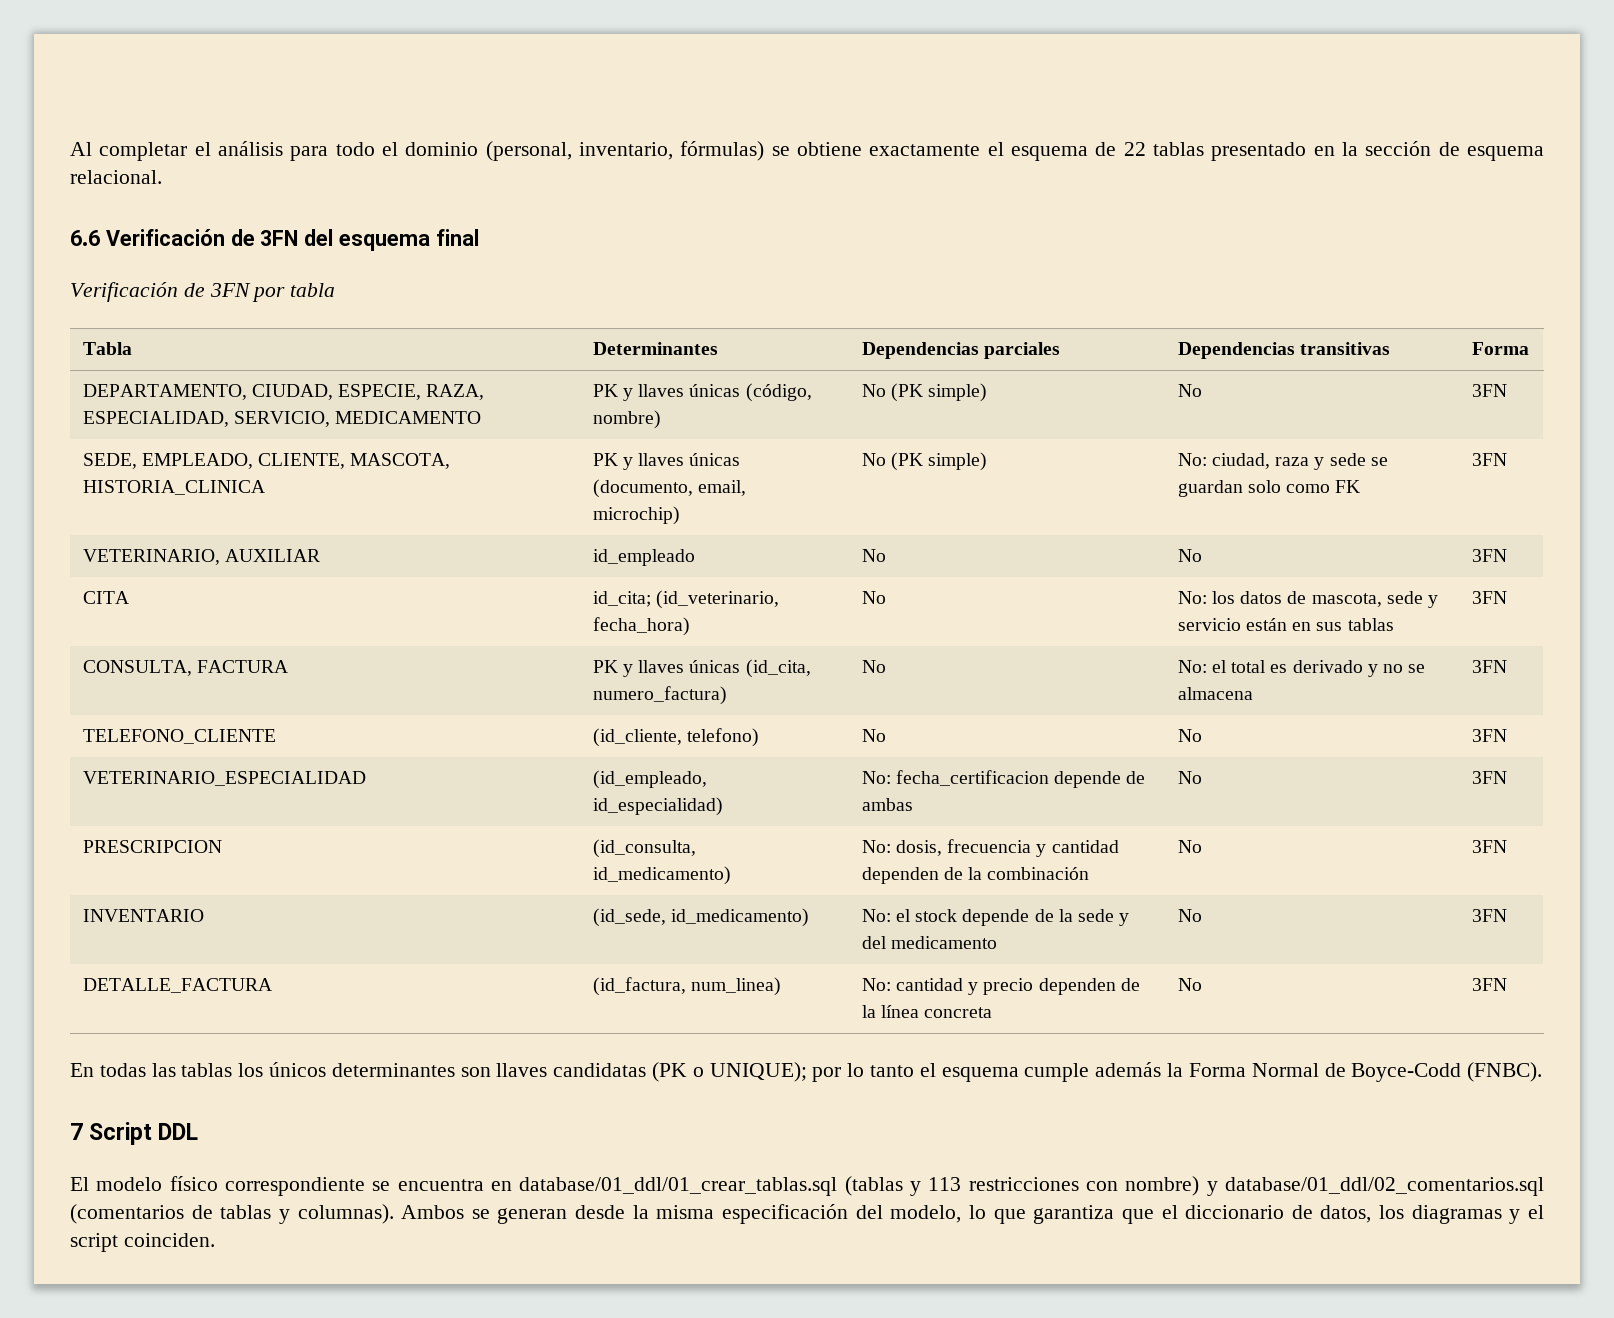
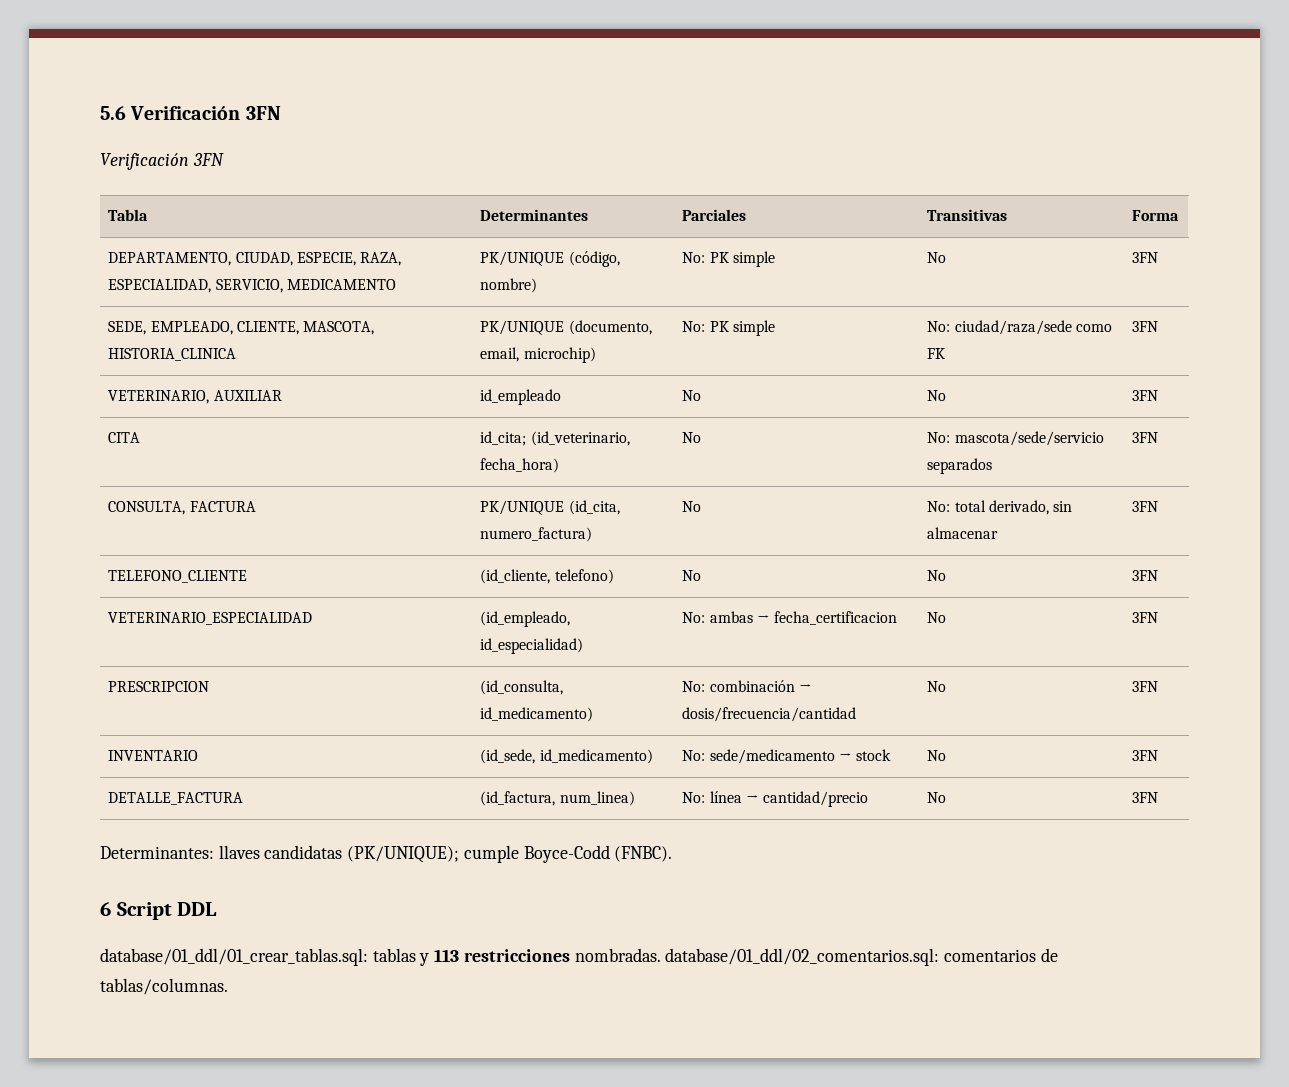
[70,141,1544,161] [70,170,162,184] [70,229,479,251] [70,282,336,302] Al completar el análisis para todo el dominio (personal, inventario, fórmulas) se obtiene exactamente el esquema de 22 tablas presentado en la sección de esquema relacional. // 6.6 Verificación de 3FN del esquema final // Verificación de 3FN por tabla -> [100,106,281,120] [100,153,224,170] 5.6 Verificación 3FN // Verificación 3FN
[861,342,1060,359] [1177,342,1390,359] Dependencias parciales | Dependencias transitivas -> [682,209,747,221] [927,209,1008,221] Parciales | Transitivas
[592,384,741,401] PK y llaves únicas -> [480,251,565,266] PK/UNIQUE
[861,383,988,402] No (PK simple) -> [682,251,775,267] No: PK simple
[592,453,741,470] PK y llaves únicas -> [480,320,565,335] PK/UNIQUE
[861,452,988,471] [1177,453,1388,470] [1177,480,1281,497] No (PK simple) | No: ciudad, raza y sede se guardan solo -> [682,320,775,336] [927,320,1072,335] No: PK simple | No: ciudad/raza/sede
[1211,591,1439,608] [1177,618,1394,631] los datos de mascota, sede y servicio están en sus tablas -> [954,431,1104,446] [927,458,993,474] mascota/sede/servicio separados
[592,660,741,677] PK y llaves únicas -> [480,500,565,515] PK/UNIQUE
[1211,660,1426,677] [1177,687,1253,700] el total es derivado y no se almacena -> [954,500,1073,515] [927,527,999,539] total derivado, sin almacenar
(891, 777) none -> [709,611,770,623] ambas →
[1054,771,1146,788] [861,798,913,811] depende de ambas -> (898, 618) none
[895,839,1119,857] [861,867,983,884] dosis, frecuencia y cantidad dependen de la -> (706, 686) none
(1090, 873) none -> [798,684,812,692] [682,707,857,722] → dosis/frecuencia/cantidad
[895,909,911,922] el -> [709,749,852,764] sede/medicamento →
[962,909,1130,926] [861,936,997,949] depende de la sede y del medicamento -> (892, 755) none
[895,978,1140,995] [861,1005,993,1018] [1177,978,1202,991] [1471,978,1507,991] [70,1062,1346,1082] cantidad y precio dependen de la línea concreta | No | 3FN // En todas las tablas los únicos determinantes son llaves candidatas (PK o UNIQUE); por lo tanto el esquema cumple además la Forma Normal de -> [709,791,869,807] [927,792,947,803] [1132,792,1159,803] [100,845,519,863] línea → cantidad/precio | No | 3FN // Determinantes: llaves candidatas (PK/UNIQUE); cumple
[70,1123,83,1140] 7 -> [100,902,111,916] 6
[70,1176,1544,1196] [70,1204,1545,1224] [70,1233,215,1252] El modelo físico correspondiente se encuentra en database/01_ddl/01_crear_tablas.sql (tablas y 113 restricciones con nombre) y database/01_ddl/02_comentarios.sql (comentarios de tablas y columnas). Ambos se generan desde la misma especificación del modelo, lo que garantiza que el diccionario de datos, los diagramas y el script coinciden. -> [100,948,1058,966] [100,978,228,995] database/01_ddl/01_crear_tablas.sql: tablas y 113 restricciones nombradas. database/01_ddl/02_comentarios.sql: comentarios de tablas/columnas.

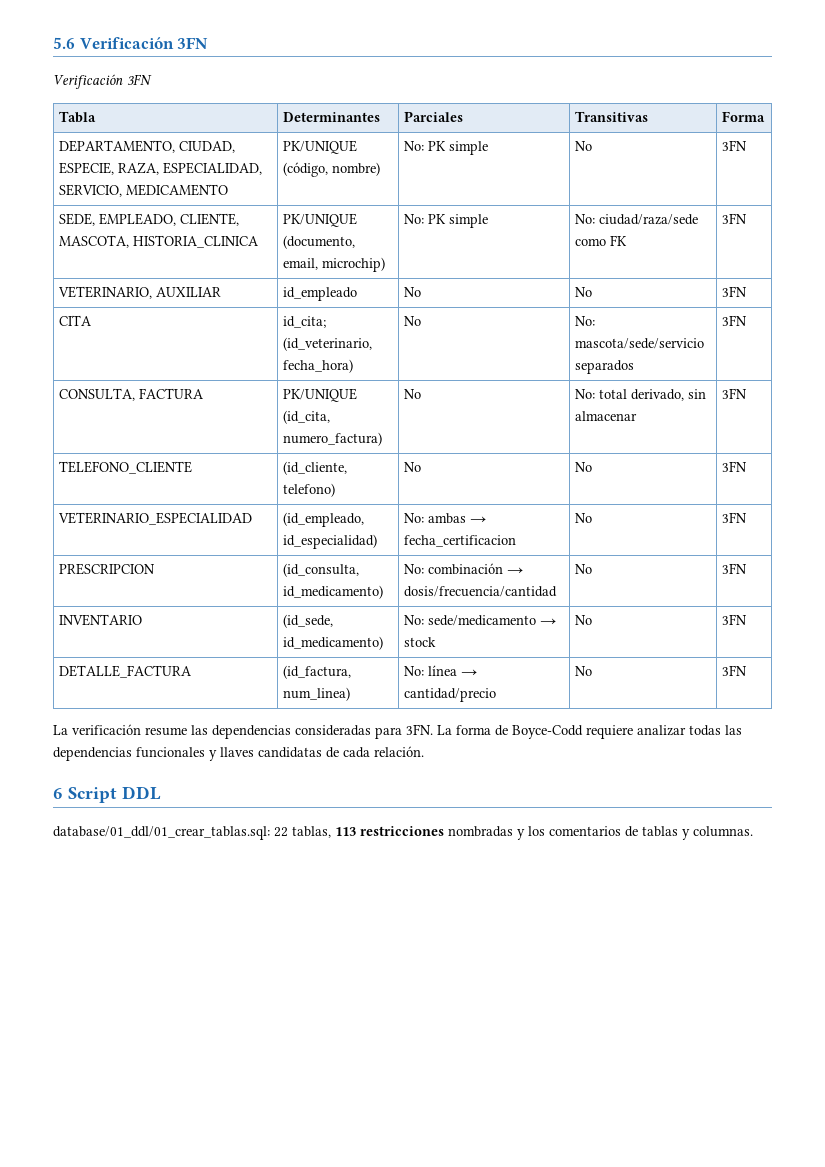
[100,845,673,863] [100,902,218,920] [100,948,1058,966] [100,978,228,995] Determinantes: llaves candidatas (PK/UNIQUE); cumple Boyce-Codd (FNBC). // 6 Script DDL // database/01_ddl/01_crear_tablas.sql: tablas y 113 restricciones nombradas. database/01_ddl/02_comentarios.sql: comentarios de tablas/columnas. -> [53,724,742,739] [53,746,424,761] [53,786,161,803] [53,826,753,840] La verificación resume las dependencias consideradas para 3FN. La forma de Boyce-Codd requiere analizar todas las dependencias funcionales y llaves candidatas de cada relación. // 6 Script DDL // database/01_ddl/01_crear_tablas.sql: 22 tablas, 113 restricciones nombradas y los comentarios de tablas y columnas.

